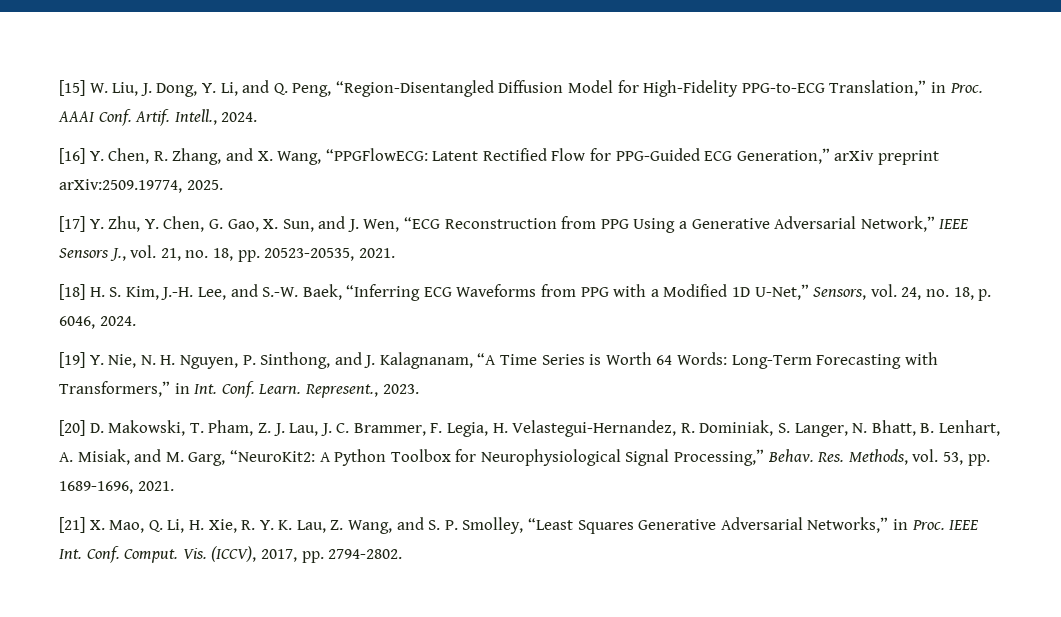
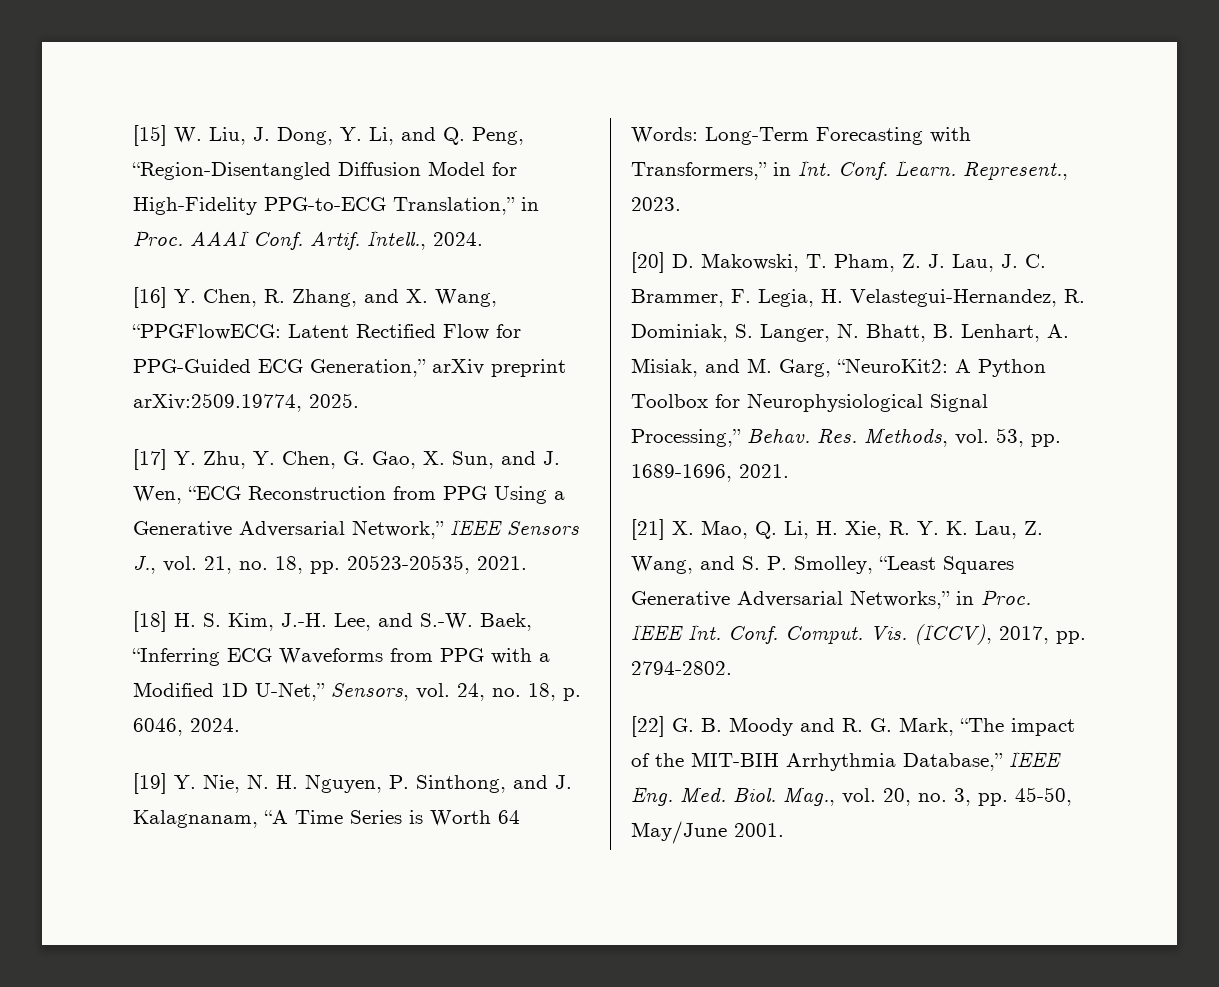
(403, 554) none -> [631,716,1075,737] [631,751,1061,771] [631,786,1072,806] [631,821,784,844] // [22] G. B. Moody and R. G. Mark, “The impact of the MIT-BIH Arrhythmia Database,” IEEE Eng. Med. Biol. Mag., vol. 20, no. 3, pp. 45-50, May/June 2001.

